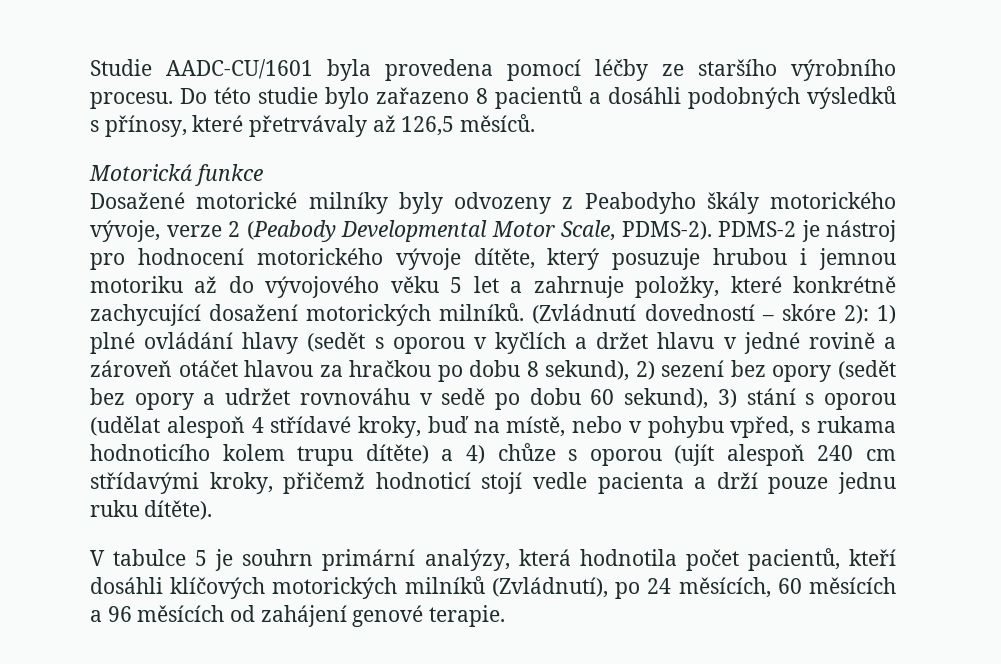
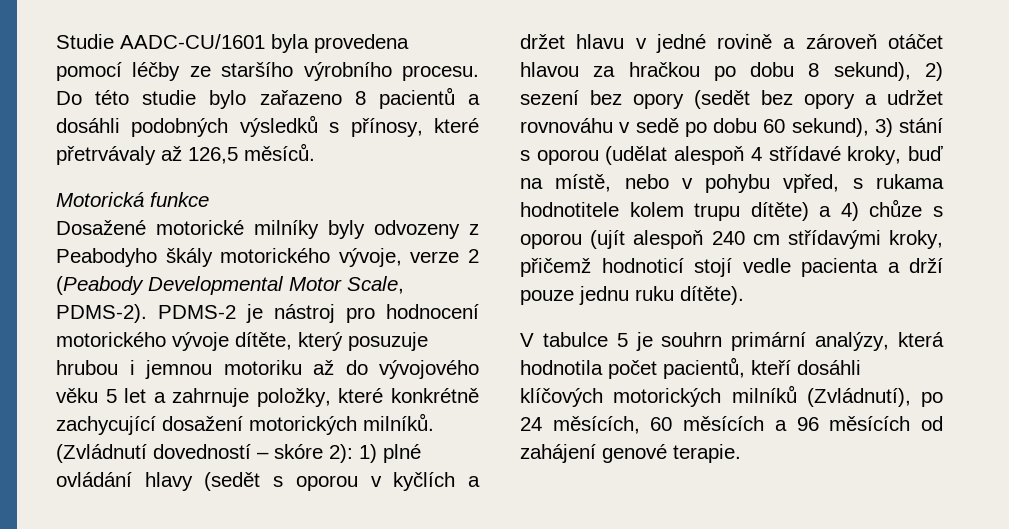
[90,444,210,461] hodnoticího -> [520,202,619,217] hodnotitele

